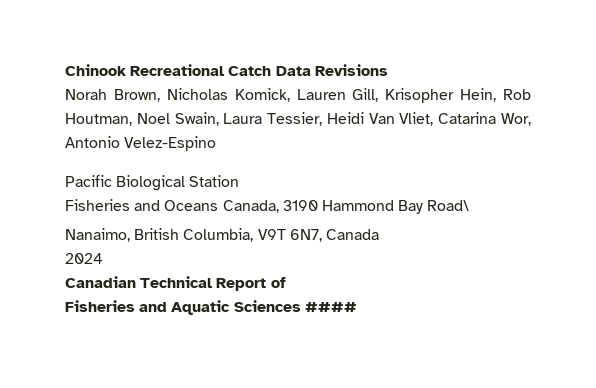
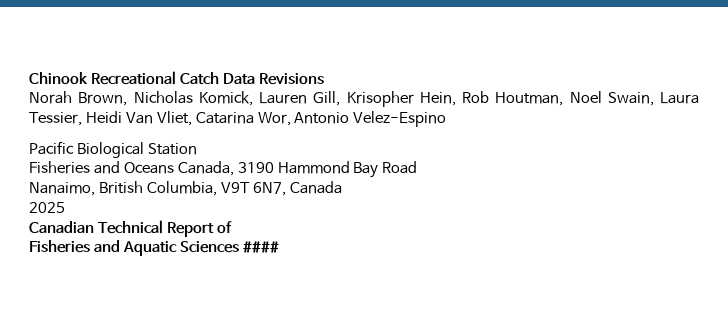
[427,200,470,211] Road\ -> [382,161,418,174] Road
[65,253,103,264] 2024 -> [29,202,65,213] 2025

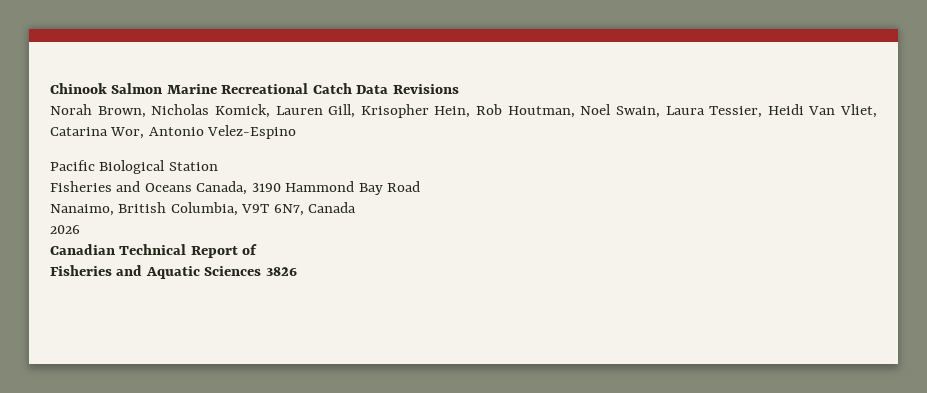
(88, 78) none -> [111,83,217,94] Salmon Marine
[29,202,65,213] 2025 -> [50,225,80,234] 2026
[242,241,279,253] #### -> [265,267,297,276] 3826

